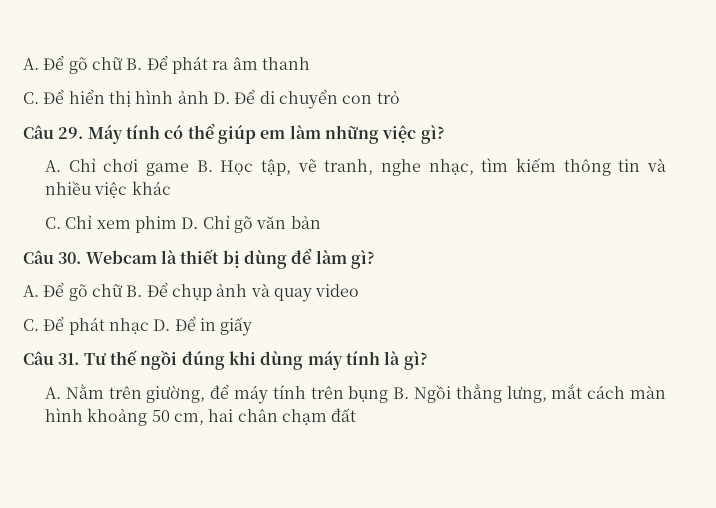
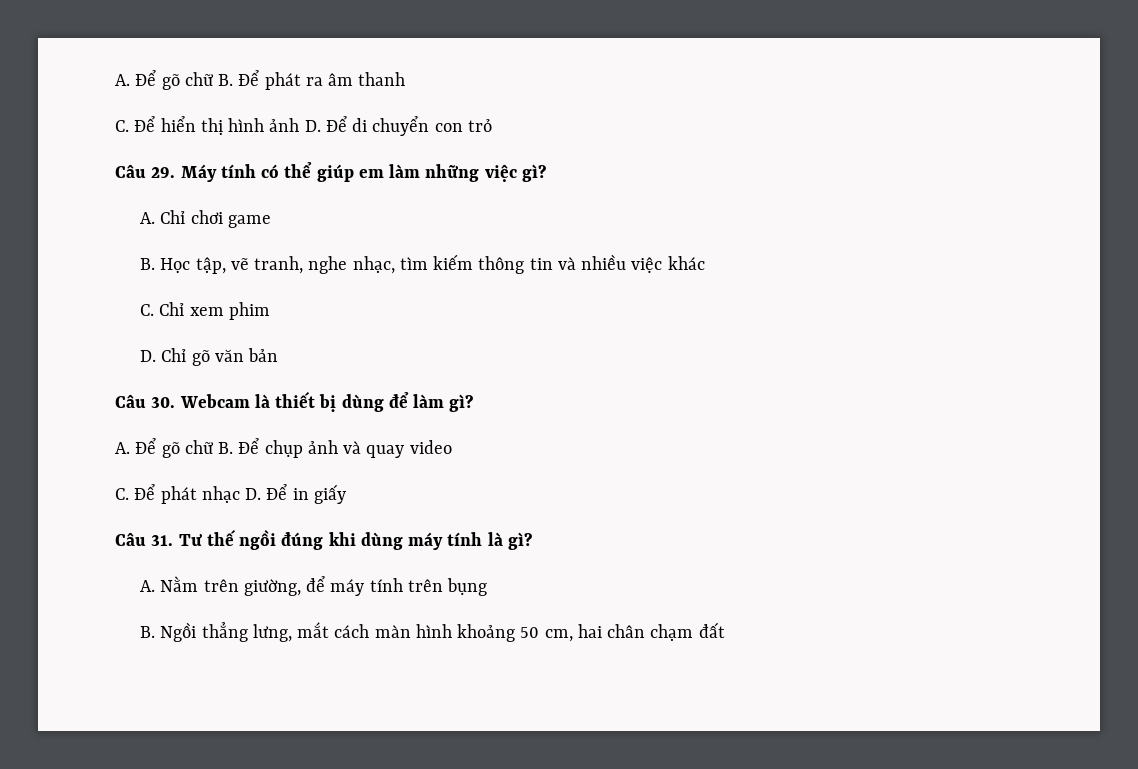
(190, 169) none -> (271, 221) //
(178, 224) none -> (270, 311) //
(389, 394) none -> (488, 587) //

